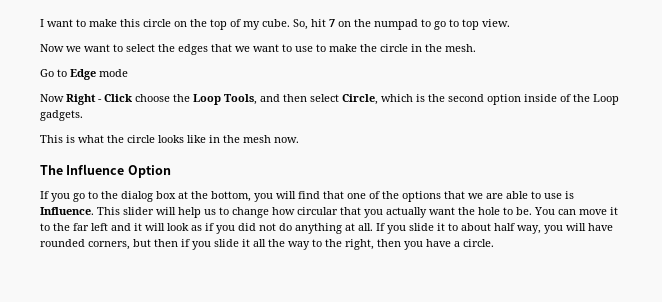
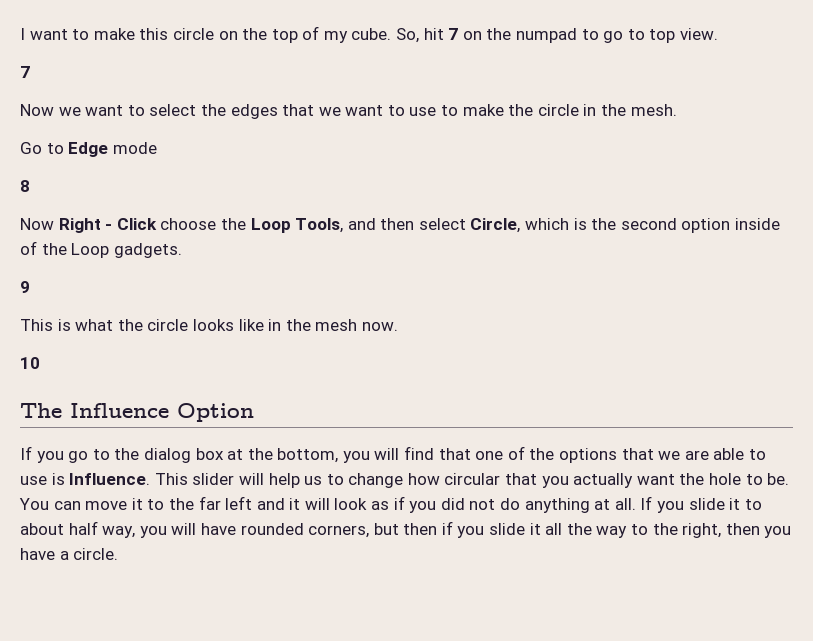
(510, 23) none -> [20,66,30,78] // 7
(128, 73) none -> [20,180,30,192] // 8
(83, 115) none -> [20,281,30,293] // 9
(299, 140) none -> [20,357,40,369] // 10

